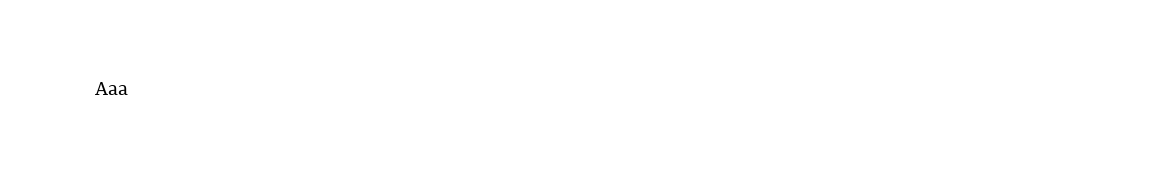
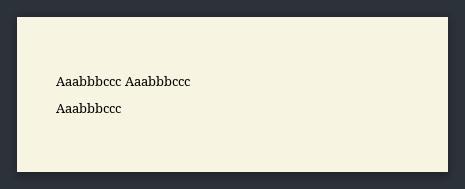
[95,82,128,95] Aaa -> [56,76,190,86] [56,103,121,113] Aaabbbccc Aaabbbccc // Aaabbbccc

